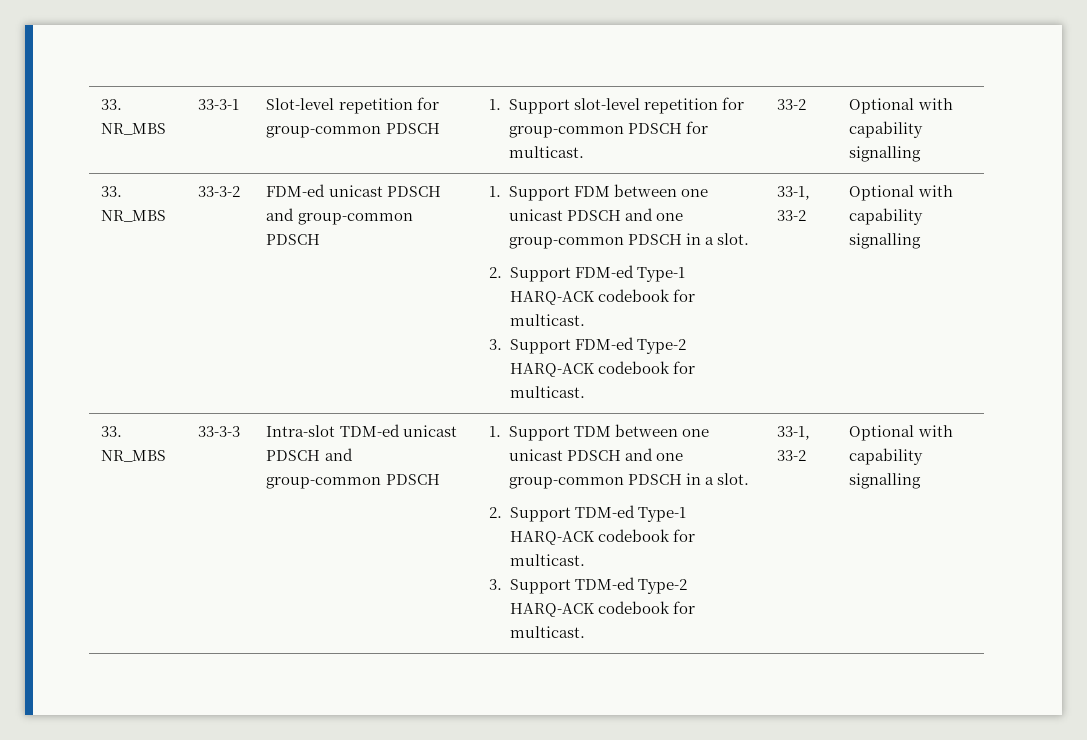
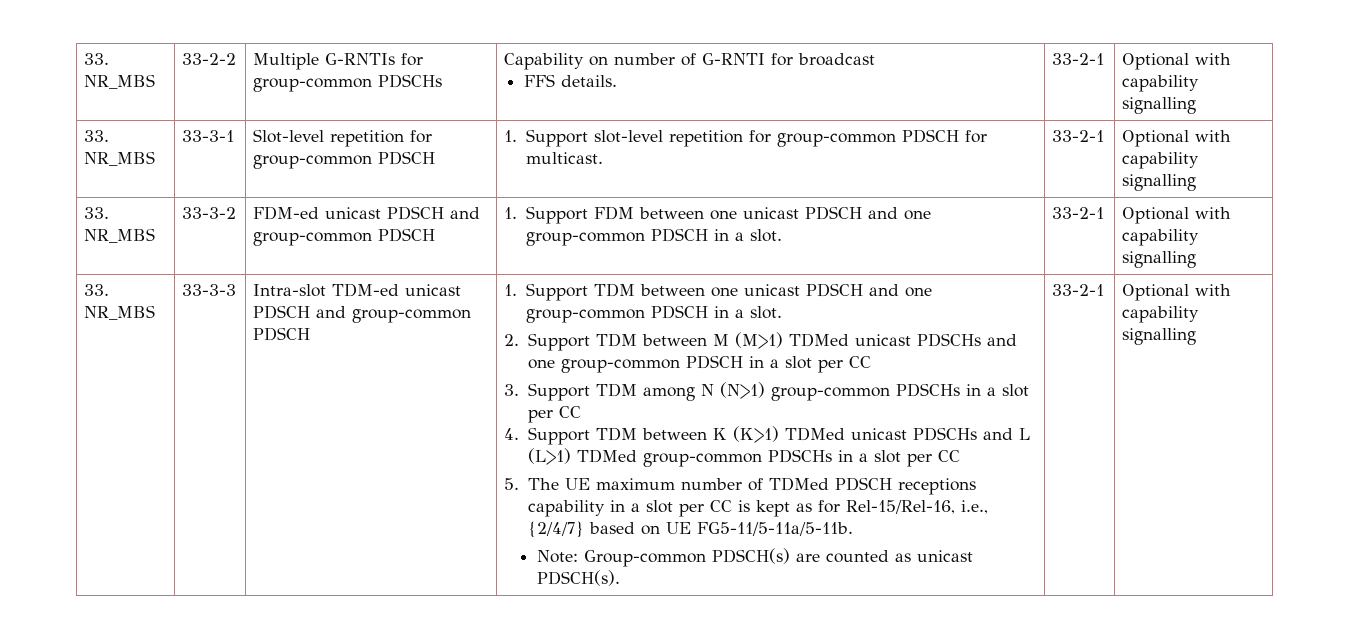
[101,99,123,110] [101,123,167,135] 33. NR_MBS -> [84,53,110,65] [84,74,156,89] [182,53,237,65] [253,53,424,70] [253,74,443,92] [504,53,876,70] [523,74,617,87] [1052,53,1105,65] [1122,53,1232,70] [1122,75,1200,92] [1122,97,1197,114] [84,130,110,142] [84,151,156,166] 33. NR_MBS | 33-2-2 | Multiple G-RNTIs for group-common PDSCHs | Capability on number of G-RNTI for broadcast // FFS details. | 33-2-1 | Optional with capability signalling // 33. NR_MBS
[777,99,807,110] 33-2 -> [1052,130,1105,142] 33-2-1
[489,265,686,282] [509,289,696,305] [509,314,585,326] [489,337,687,354] [509,361,696,377] [509,386,585,398] [777,186,811,200] [777,210,807,221] // 2. Support FDM-ed Type-1 HARQ-ACK codebook for multicast. // 3. Support FDM-ed Type-2 HARQ-ACK codebook for multicast. | 33-1, 33-2 -> [1052,207,1105,219] | 33-2-1
[575,505,687,522] [509,529,696,545] [509,554,585,566] [489,577,688,594] [509,601,696,617] [509,626,585,638] [777,426,811,440] [777,450,807,461] TDM-ed Type-1 HARQ-ACK codebook for multicast. // 3. Support TDM-ed Type-2 HARQ-ACK codebook for multicast. | 33-1, 33-2 -> [596,332,1018,349] [528,355,872,373] [504,382,1030,401] [528,406,582,423] [504,426,1031,445] [528,448,961,467] [504,477,977,495] [528,500,989,517] [528,521,854,538] [536,548,973,567] [536,570,620,586] [1052,284,1105,296] TDM between M (M>1) TDMed unicast PDSCHs and one group-common PDSCH in a slot per CC // 3. Support TDM among N (N>1) group-common PDSCHs in a slot per CC // 4. Support TDM between K (K>1) TDMed unicast PDSCHs and L (L>1) TDMed group-common PDSCHs in a slot per CC // 5. The UE maximum number of TDMed PDSCH receptions capability in a slot per CC is kept as for Rel-15/Rel-16, i.e., {2/4/7} based on UE FG5-11/5-11a/5-11b. // Note: Group-common PDSCH(s) are counted as unicast PDSCH(s). | 33-2-1

